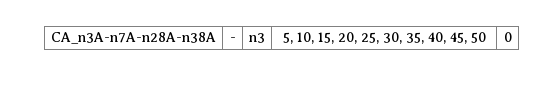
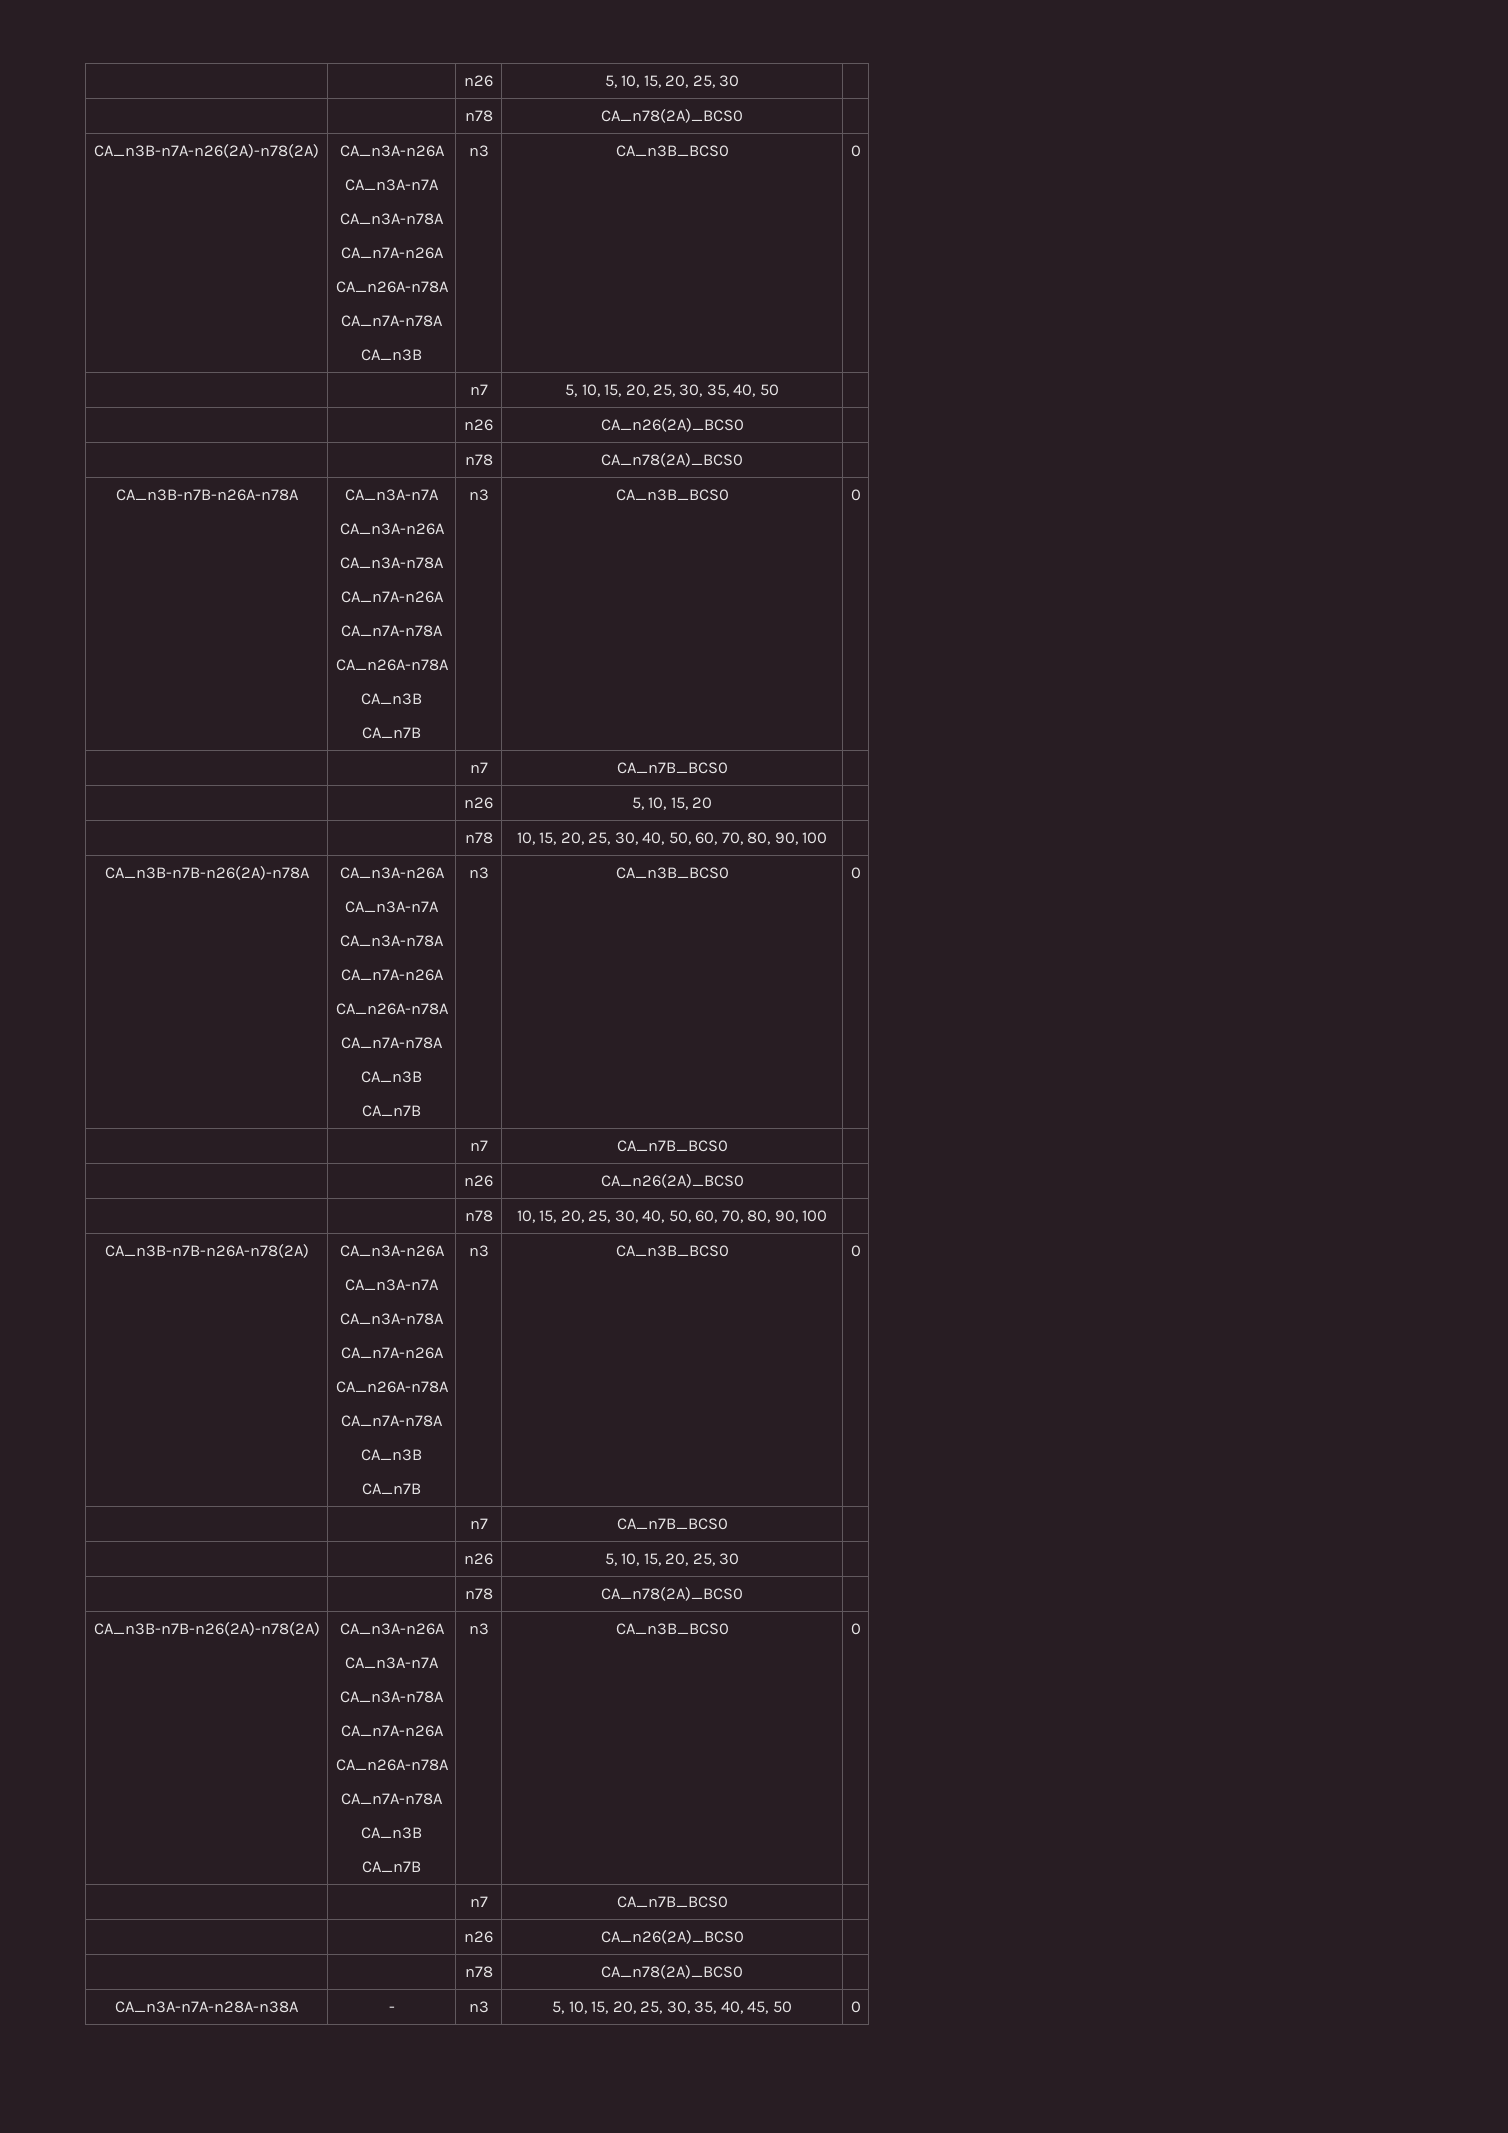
(51, 38) none -> [464,75,493,87] [604,75,740,88] [464,110,493,122] [601,109,743,123] [94,144,319,158] [339,145,445,157] [345,179,439,191] [340,213,444,225] [340,247,444,259] [335,281,449,293] [341,315,443,327] [361,349,422,361] [468,145,489,157] [615,145,729,157] [850,145,861,157] [469,384,488,395] [565,384,779,397] [464,419,493,431] [600,418,744,432] [464,454,493,466] [601,453,743,467] [115,489,299,501] [345,489,439,501] [339,523,445,535] [340,557,444,569] [340,591,444,603] [341,625,443,637] [335,659,449,671] [361,693,422,705] [362,727,421,739] [468,489,489,501] [615,489,729,501] [850,489,861,501] [469,762,488,773] [616,762,728,774] [464,797,493,809] [631,797,713,810] [464,832,493,844] [516,832,828,845] [104,866,310,880] [339,867,445,879] [345,901,439,913] [340,935,444,947] [340,969,444,981] [335,1003,449,1015] [341,1037,443,1049] [361,1071,422,1083] [362,1105,421,1117] [468,867,489,879] [615,867,729,879] [850,867,861,879] [469,1140,488,1151] [616,1140,728,1152] [464,1175,493,1187] [600,1174,744,1188] [464,1210,493,1222] [516,1210,828,1223] [104,1244,309,1258] [339,1245,445,1257] [345,1279,439,1291] [340,1313,444,1325] [340,1347,444,1359] [335,1381,449,1393] [341,1415,443,1427] [361,1449,422,1461] [362,1483,421,1495] [468,1245,489,1257] [615,1245,729,1257] [850,1245,861,1257] [469,1518,488,1529] [616,1518,728,1530] [464,1553,493,1565] [604,1553,740,1566] [464,1588,493,1600] [601,1587,743,1601] [93,1622,320,1636] [339,1623,445,1635] [345,1657,439,1669] [340,1691,444,1703] [340,1725,444,1737] [335,1759,449,1771] [341,1793,443,1805] [361,1827,422,1839] [362,1861,421,1873] [468,1623,489,1635] [615,1623,729,1635] [850,1623,861,1635] [469,1896,488,1907] [616,1896,728,1908] [464,1931,493,1943] [600,1930,744,1944] [464,1966,493,1978] [601,1965,743,1979] | | n26 | 5, 10, 15, 20, 25, 30 | // | | n78 | CA_n78(2A)_BCS0 | // CA_n3B-n7A-n26(2A)-n78(2A) | CA_n3A-n26A // CA_n3A-n7A // CA_n3A-n78A // CA_n7A-n26A // CA_n26A-n78A // CA_n7A-n78A // CA_n3B | n3 | CA_n3B_BCS0 | 0 // | | n7 | 5, 10, 15, 20, 25, 30, 35, 40, 50 | // | | n26 | CA_n26(2A)_BCS0 | // | | n78 | CA_n78(2A)_BCS0 | // CA_n3B-n7B-n26A-n78A | CA_n3A-n7A // CA_n3A-n26A // CA_n3A-n78A // CA_n7A-n26A // CA_n7A-n78A // CA_n26A-n78A // CA_n3B // CA_n7B | n3 | CA_n3B_BCS0 | 0 // | | n7 | CA_n7B_BCS0 | // | | n26 | 5, 10, 15, 20 | // | | n78 | 10, 15, 20, 25, 30, 40, 50, 60, 70, 80, 90, 100 | // CA_n3B-n7B-n26(2A)-n78A | CA_n3A-n26A // CA_n3A-n7A // CA_n3A-n78A // CA_n7A-n26A // CA_n26A-n78A // CA_n7A-n78A // CA_n3B // CA_n7B | n3 | CA_n3B_BCS0 | 0 // | | n7 | CA_n7B_BCS0 | // | | n26 | CA_n26(2A)_BCS0 | // | | n78 | 10, 15, 20, 25, 30, 40, 50, 60, 70, 80, 90, 100 | // CA_n3B-n7B-n26A-n78(2A) | CA_n3A-n26A // CA_n3A-n7A // CA_n3A-n78A // CA_n7A-n26A // CA_n26A-n78A // CA_n7A-n78A // CA_n3B // CA_n7B | n3 | CA_n3B_BCS0 | 0 // | | n7 | CA_n7B_BCS0 | // | | n26 | 5, 10, 15, 20, 25, 30 | // | | n78 | CA_n78(2A)_BCS0 | // CA_n3B-n7B-n26(2A)-n78(2A) | CA_n3A-n26A // CA_n3A-n7A // CA_n3A-n78A // CA_n7A-n26A // CA_n26A-n78A // CA_n7A-n78A // CA_n3B // CA_n7B | n3 | CA_n3B_BCS0 | 0 // | | n7 | CA_n7B_BCS0 | // | | n26 | CA_n26(2A)_BCS0 | // | | n78 | CA_n78(2A)_BCS0 | //

